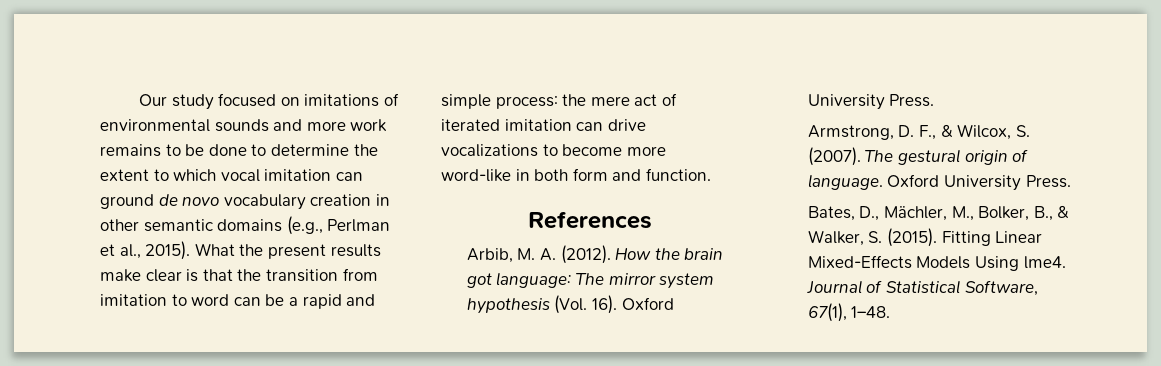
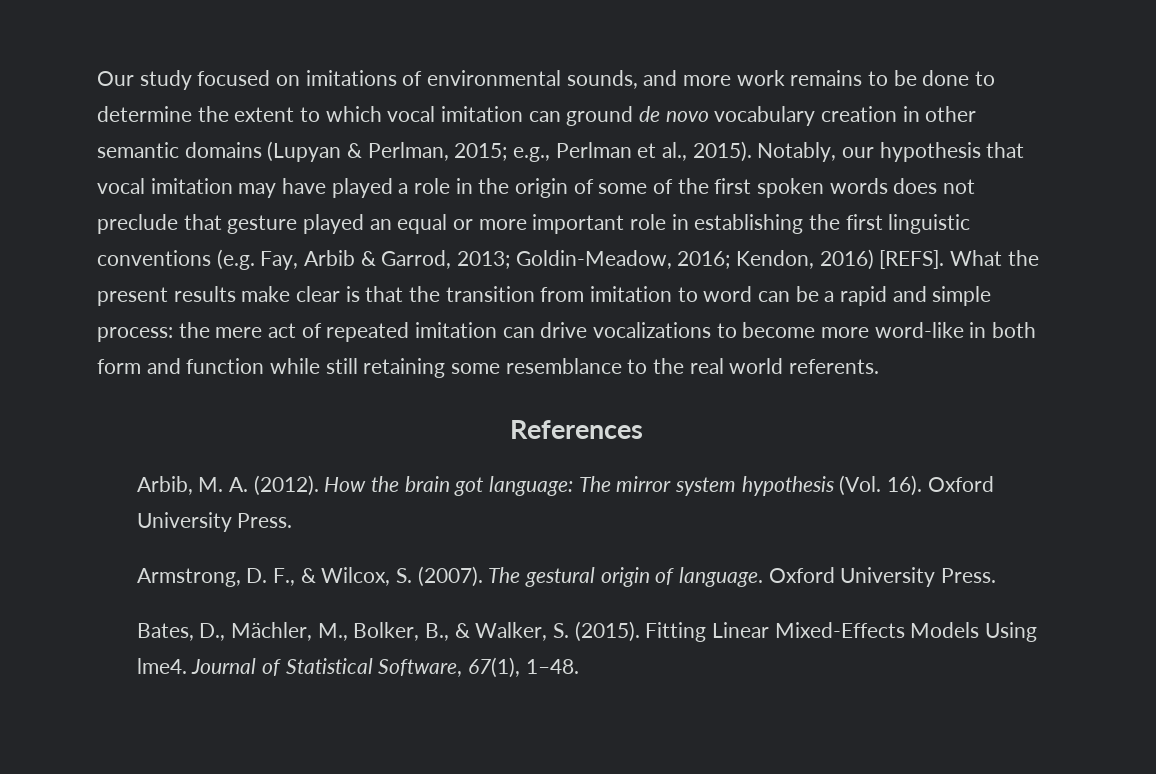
[214,119,269,132] sounds -> [566,70,638,89] sounds,
[286,216,391,235] [100,241,191,260] (e.g., Perlman et al., 2015). -> [267,141,1025,162] [97,178,976,198] [97,214,971,234] [97,249,945,270] (Lupyan & Perlman, 2015; e.g., Perlman et al., 2015). Notably, our hypothesis that vocal imitation may have played a role in the origin of some of the first spoken words does not preclude that gesture played an equal or more important role in establishing the first linguistic conventions (e.g. Fay, Arbib & Garrod, 2013; Goldin-Meadow, 2016; Kendon, 2016) [REFS].
[441,119,500,131] iterated -> [326,322,410,342] repeated
[645,168,711,181] function. -> [186,358,880,378] function while still retaining some resemblance to the real world referents.

